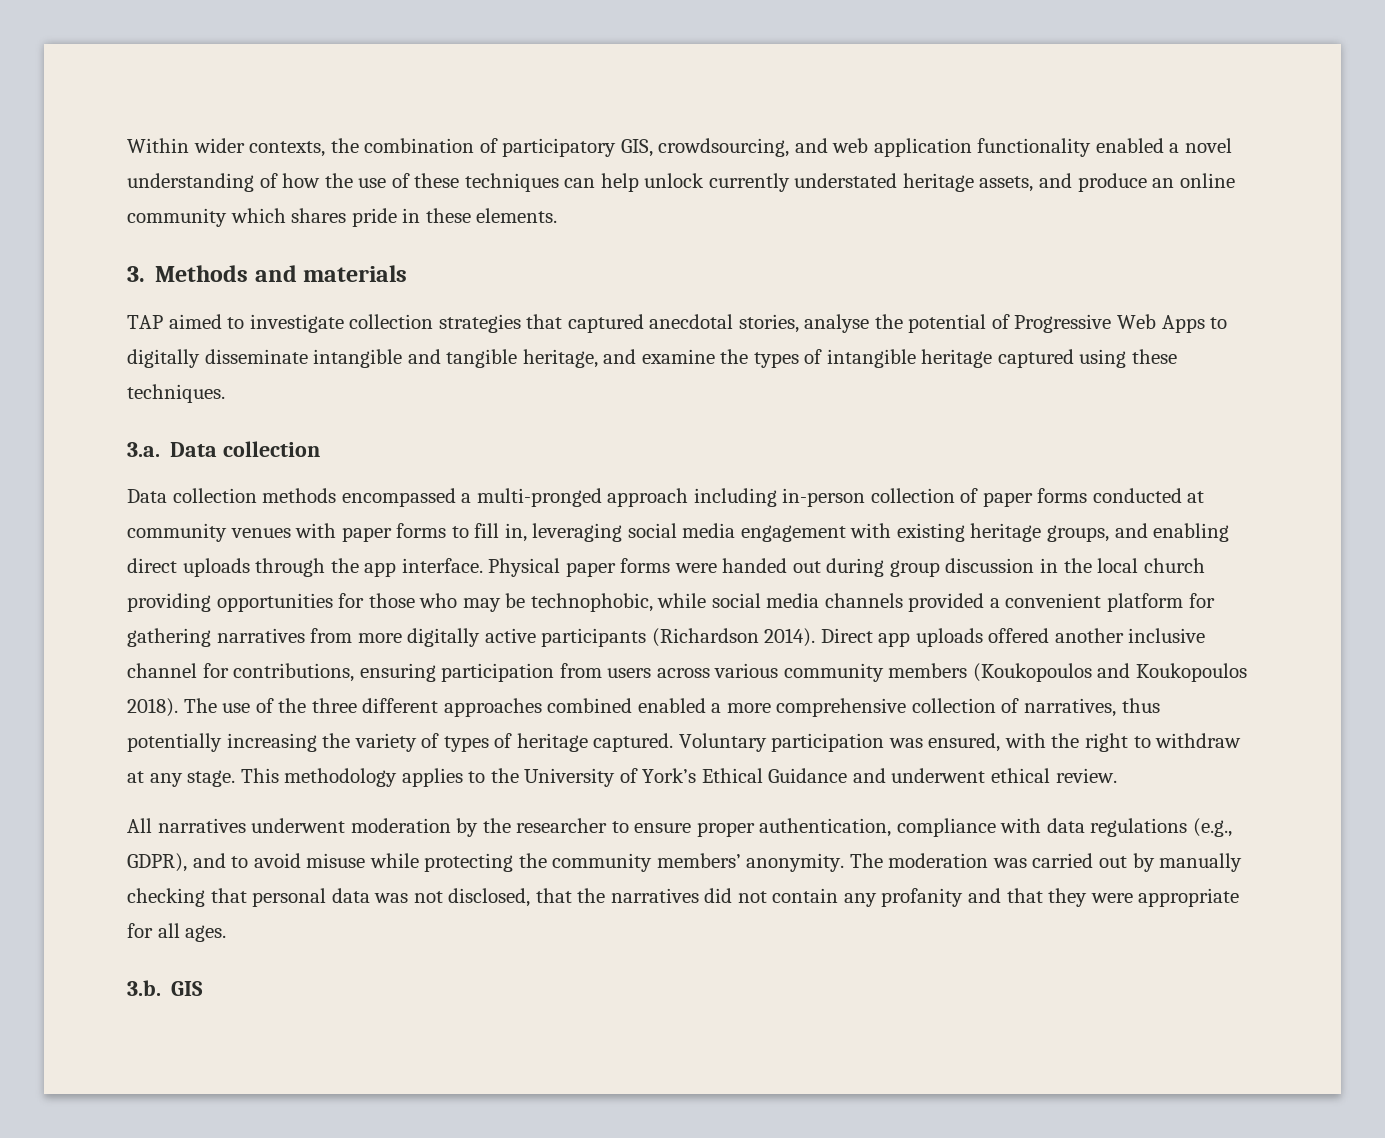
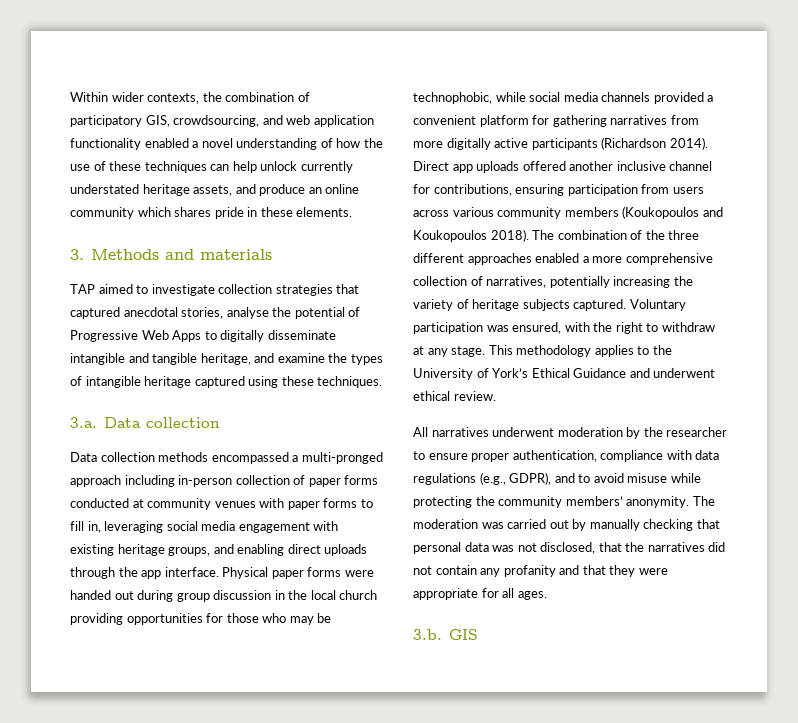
[222,703,251,713] use -> [557,230,627,240] combination
[547,698,633,713] combined -> (532, 259) none
[1121,698,1160,713] thus -> (547, 282) none
[443,733,588,752] types of heritage -> [472,299,570,311] heritage subjects

